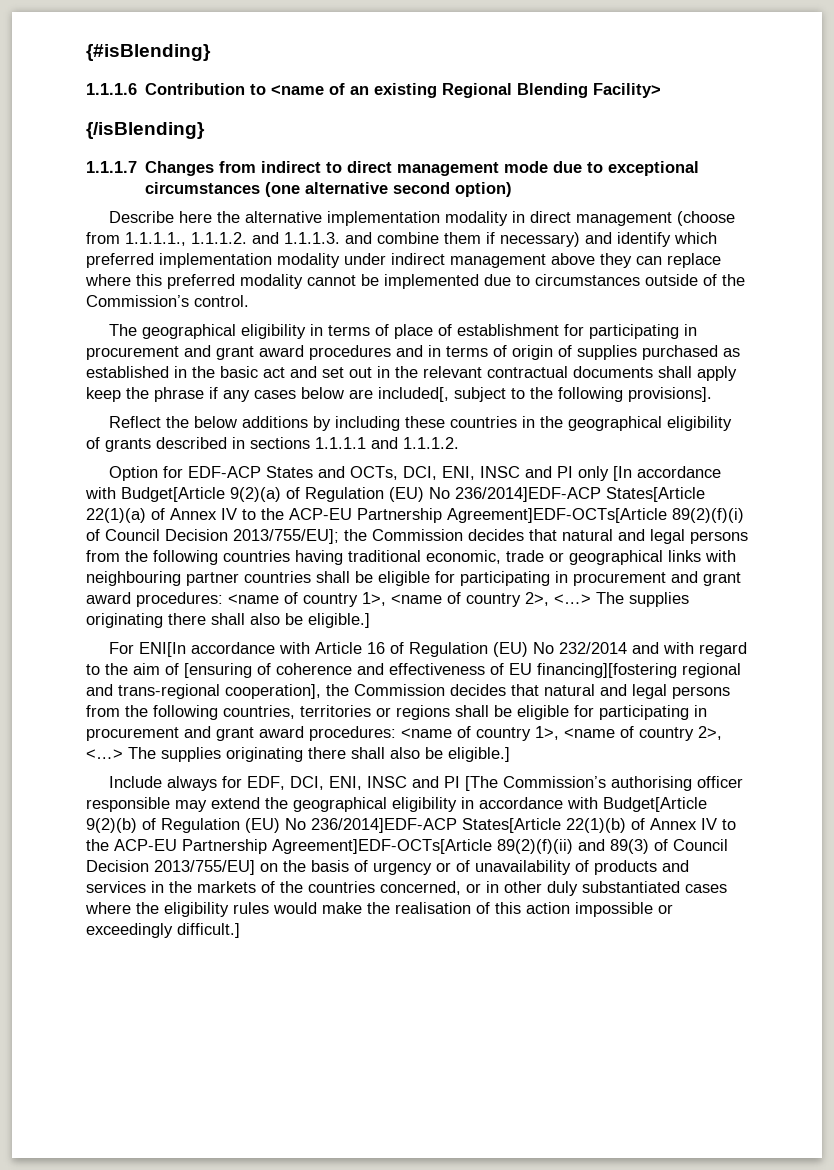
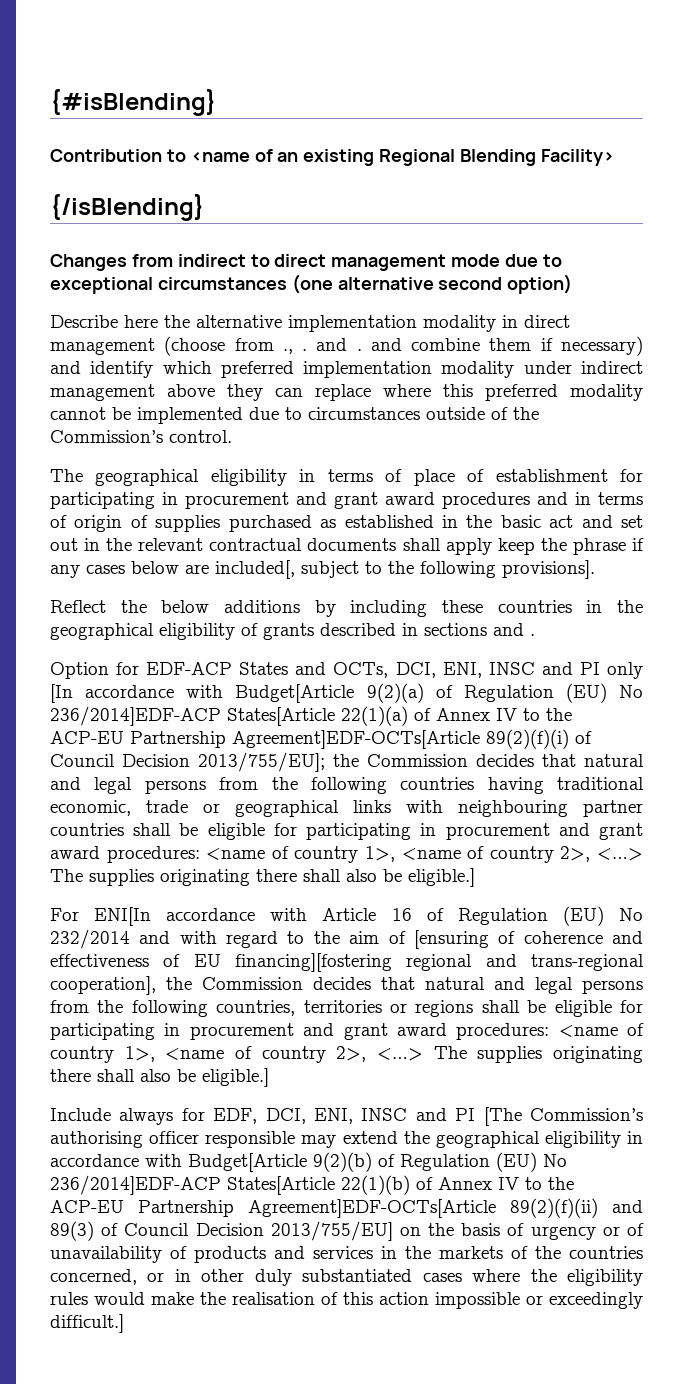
[86,83,137,95] 1.1.1.6 -> (217, 102) none
[86,161,137,173] 1.1.1.7 -> (205, 207) none
[125,232,340,246] 1.1.1.1., 1.1.1.2. and 1.1.1.3. -> [282,338,362,354] ., . and .
[315,437,459,449] 1.1.1.1 and 1.1.1.2. -> [493,623,535,636] and .

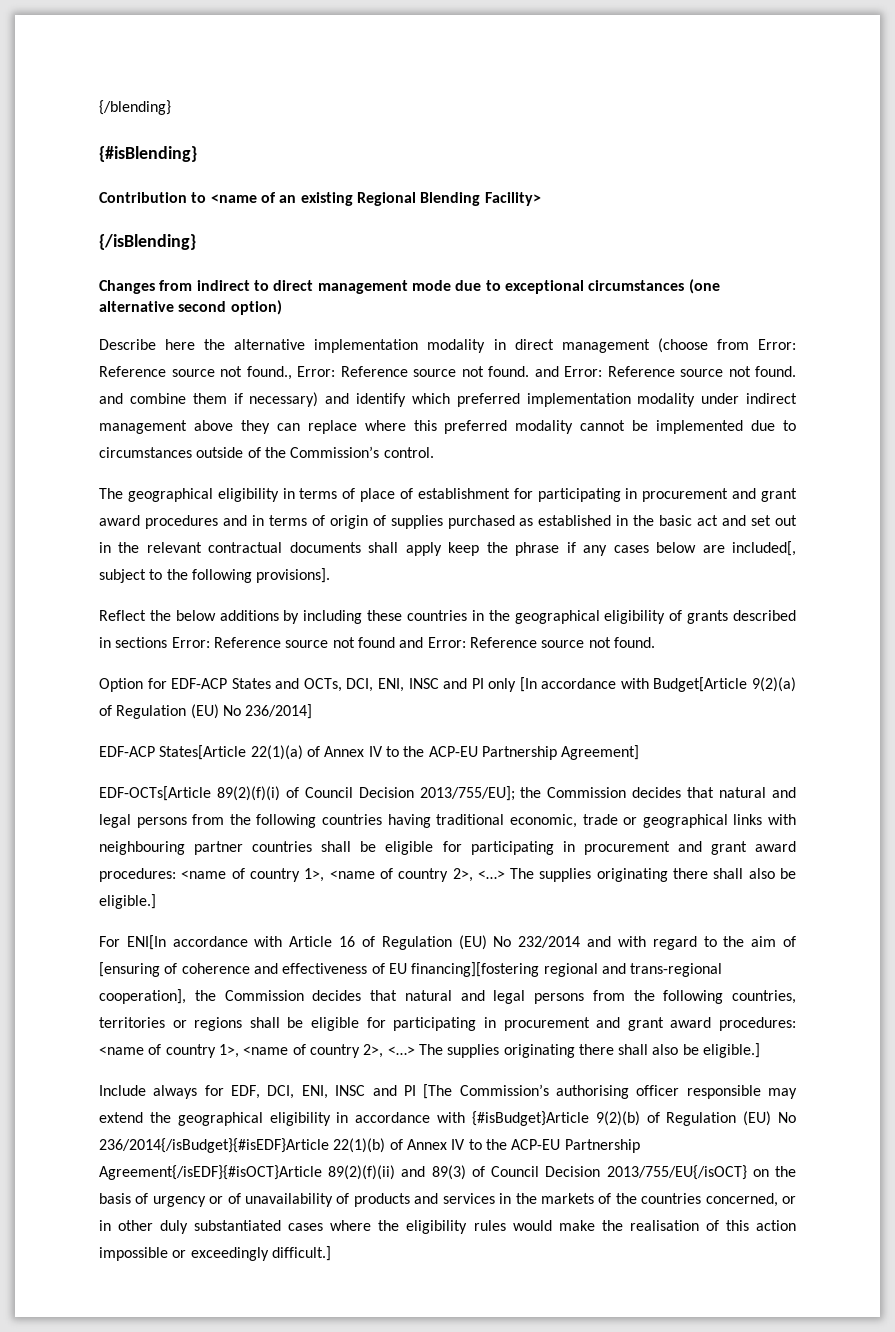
(50, 102) none -> [99,100,171,115] {/blending} //
[282,338,362,354] ., . and . -> [758,339,797,350] [99,366,796,380] Error: Reference source not found., Error: Reference source not found. and Error: Reference source not found.
[493,623,535,636] and . -> [171,637,655,648] Error: Reference source not found and Error: Reference source not found.
[50,706,221,726] 236/2014]EDF-ACP -> [245,704,313,719] [99,746,155,757] 236/2014] // EDF-ACP
[232,730,480,749] Agreement]EDF-OCTs[Article -> [561,745,640,760] [99,786,211,801] Agreement] // EDF-OCTs[Article
[188,1153,307,1172] Budget[Article -> [471,1111,589,1126] {#isBudget}Article
[50,1175,335,1195] 236/2014]EDF-ACP States[Article -> [99,1138,329,1153] 236/2014{/isBudget}{#isEDF}Article
[248,1199,496,1218] Agreement]EDF-OCTs[Article -> [99,1165,322,1180] Agreement{/isEDF}{#isOCT}Article
[270,1221,393,1241] 2013/755/EU] -> [606,1165,747,1180] 2013/755/EU{/isOCT}

